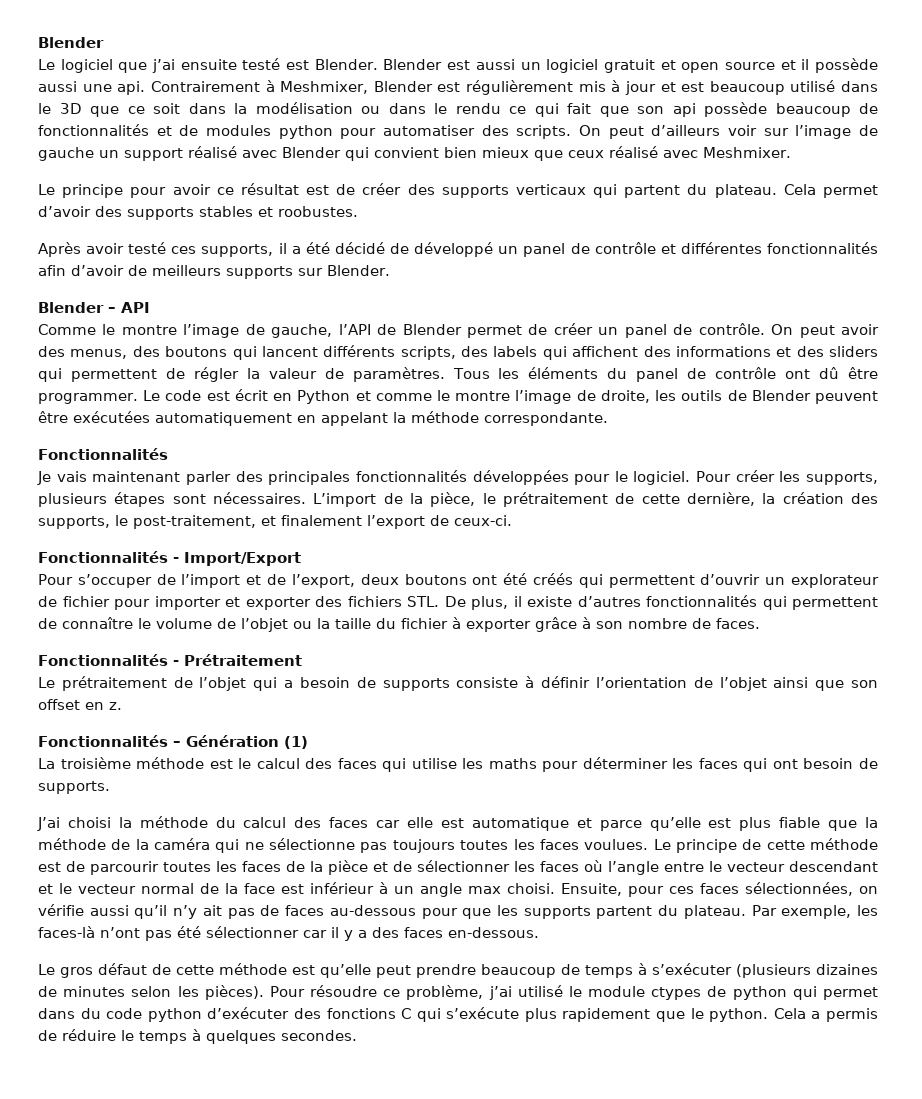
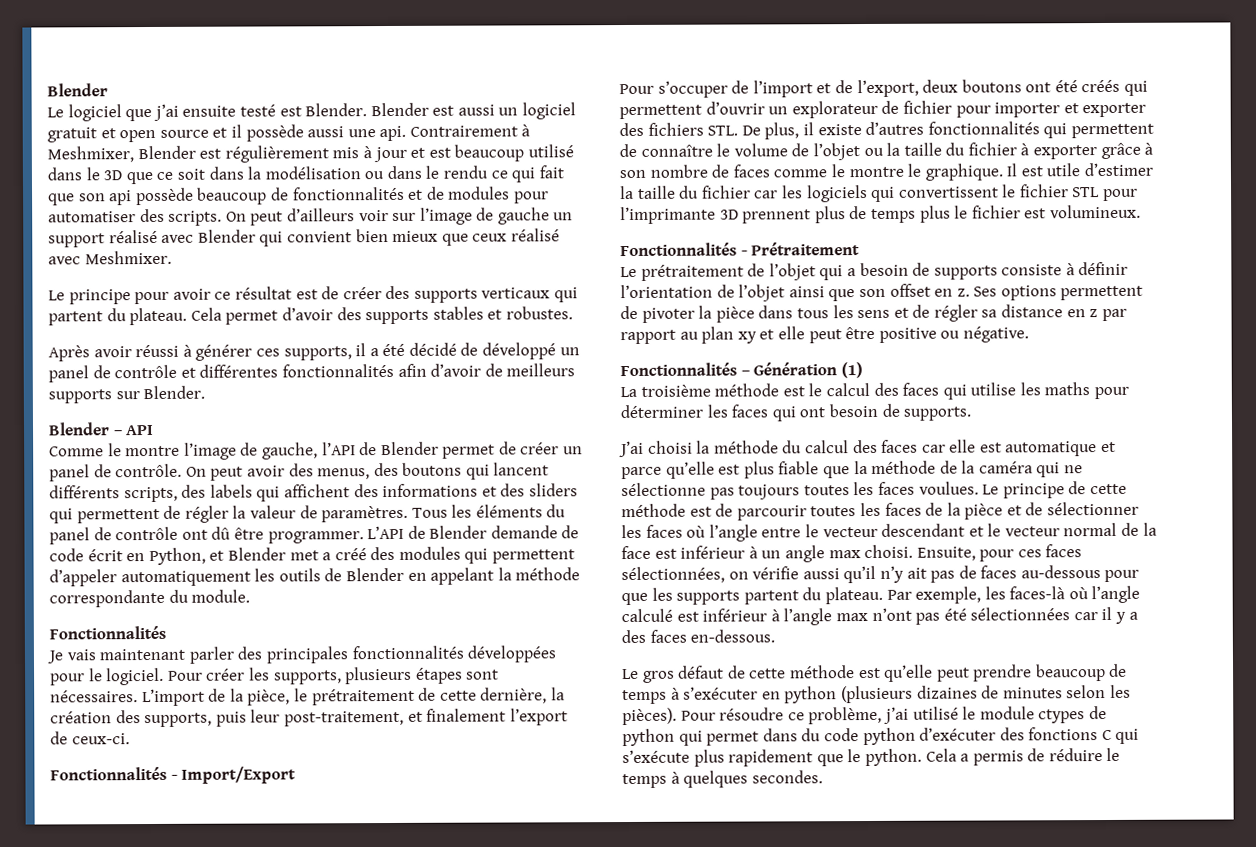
[278,125,333,139] python -> (511, 193) none
[278,206,358,217] roobustes. -> [505,306,573,320] robustes.
[128,242,167,254] testé -> [135,344,253,361] réussi à générer
[143,389,879,404] [38,411,292,426] Le code est écrit en Python et comme le montre l’image de droite, les outils de Blender peuvent être exécutées automatiquement -> [367,525,580,540] [49,546,576,566] [49,567,404,587] L’API de Blender demande de code écrit en Python, et Blender met a créé des modules qui permettent d’appeler automatiquement les outils de Blender
[484,412,608,426] correspondante. -> [49,589,251,608] correspondante du module.
[115,515,128,526] le -> [215,709,281,727] puis leur
[716,618,760,629] faces. -> [732,162,1154,181] [620,184,1139,203] [620,204,1141,225] faces comme le montre le graphique. Il est utile d’estimer la taille du fichier car les logiciels qui convertissent le fichier STL pour l’imprimante 3D prennent plus de temps plus le fichier est volumineux.
(122, 706) none -> [973,285,1144,301] [620,304,1127,323] [620,326,1029,345] Ses options permettent de pivoter la pièce dans tous les sens et de régler sa distance en z par rapport au plan xy et elle peut être positive ou négative.
(95, 932) none -> [1068,585,1141,604] [621,608,868,626] où l’angle calculé est inférieur à l’angle max
[206,926,299,938] sélectionner -> [970,607,1071,621] sélectionnées
(732, 969) none -> [761,686,838,704] en python

